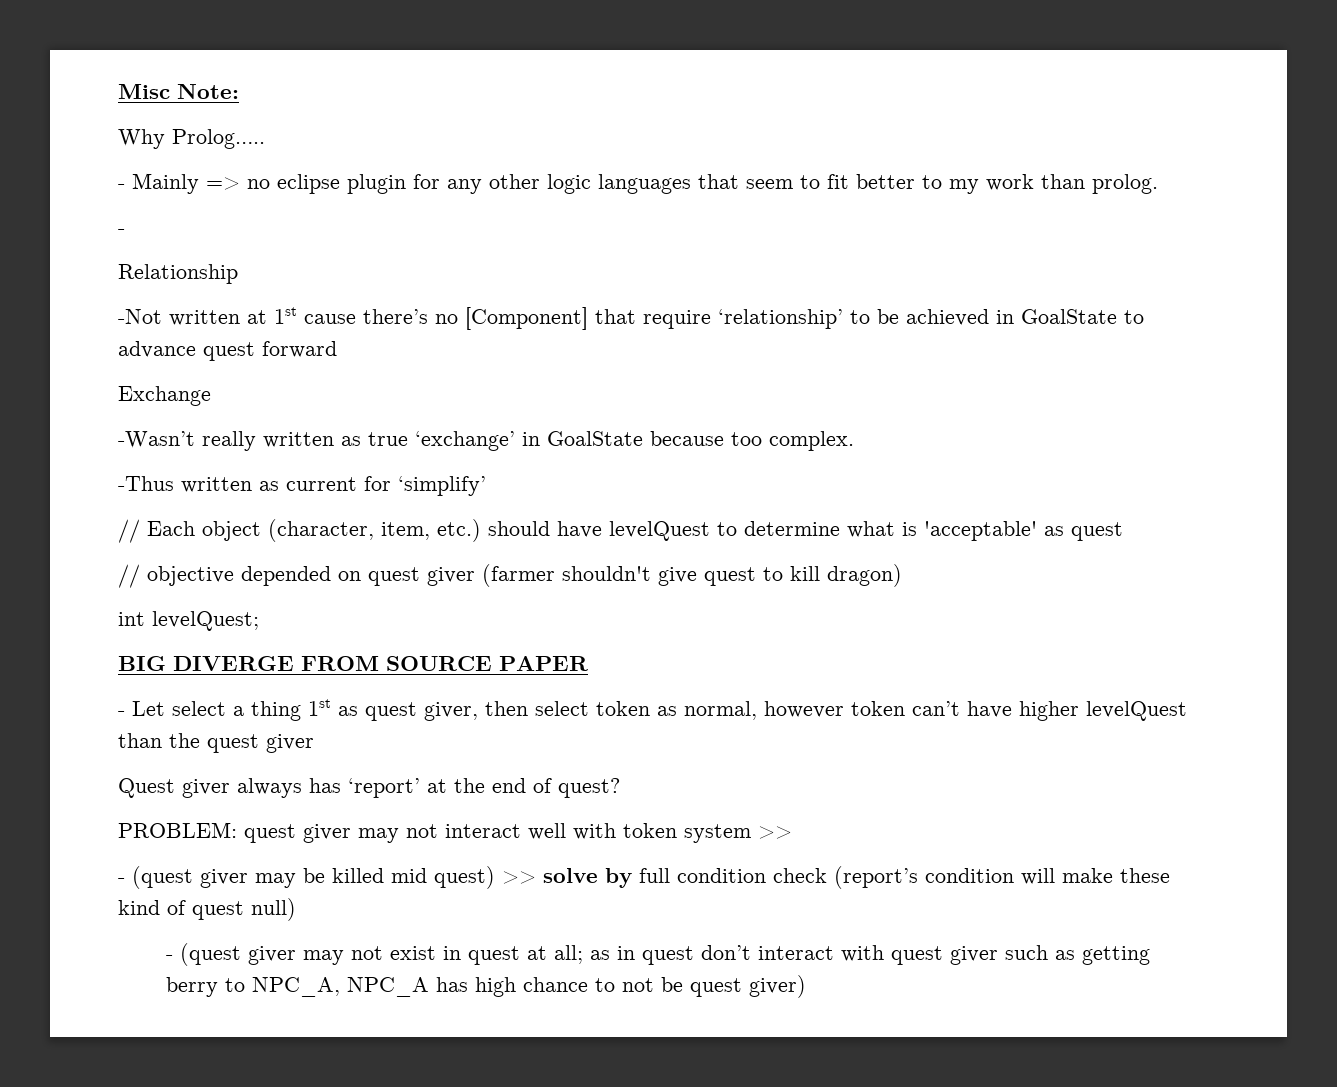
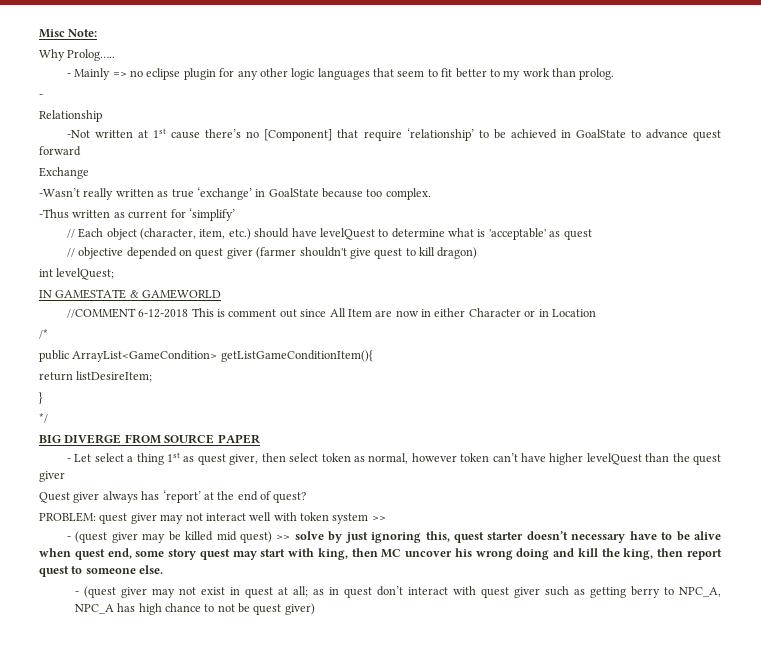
(259, 621) none -> [39,289,222,299] [66,308,596,318] [39,329,48,339] [39,350,373,362] [39,371,153,382] [39,392,43,404] [39,413,48,423] // IN GAMESTATE & GAMEWORLD // //COMMENT 6-12-2018 This is comment out since All Item are now in either Character or in Location // /* // public ArrayList<GameCondition> getListGameConditionItem(){ // return listDesireItem; // } // */
[639,866,1170,889] [118,898,296,921] full condition check (report’s condition will make these kind of quest null) -> [344,531,721,543] [39,548,723,560] [39,565,164,577] just ignoring this, quest starter doesn’t necessary have to be alive when quest end, some story quest may start with king, then MC uncover his wrong doing and kill the king, then report quest to someone else.

